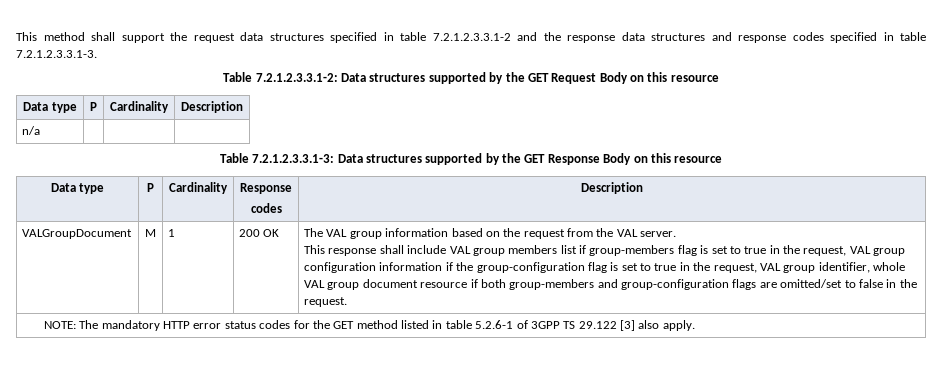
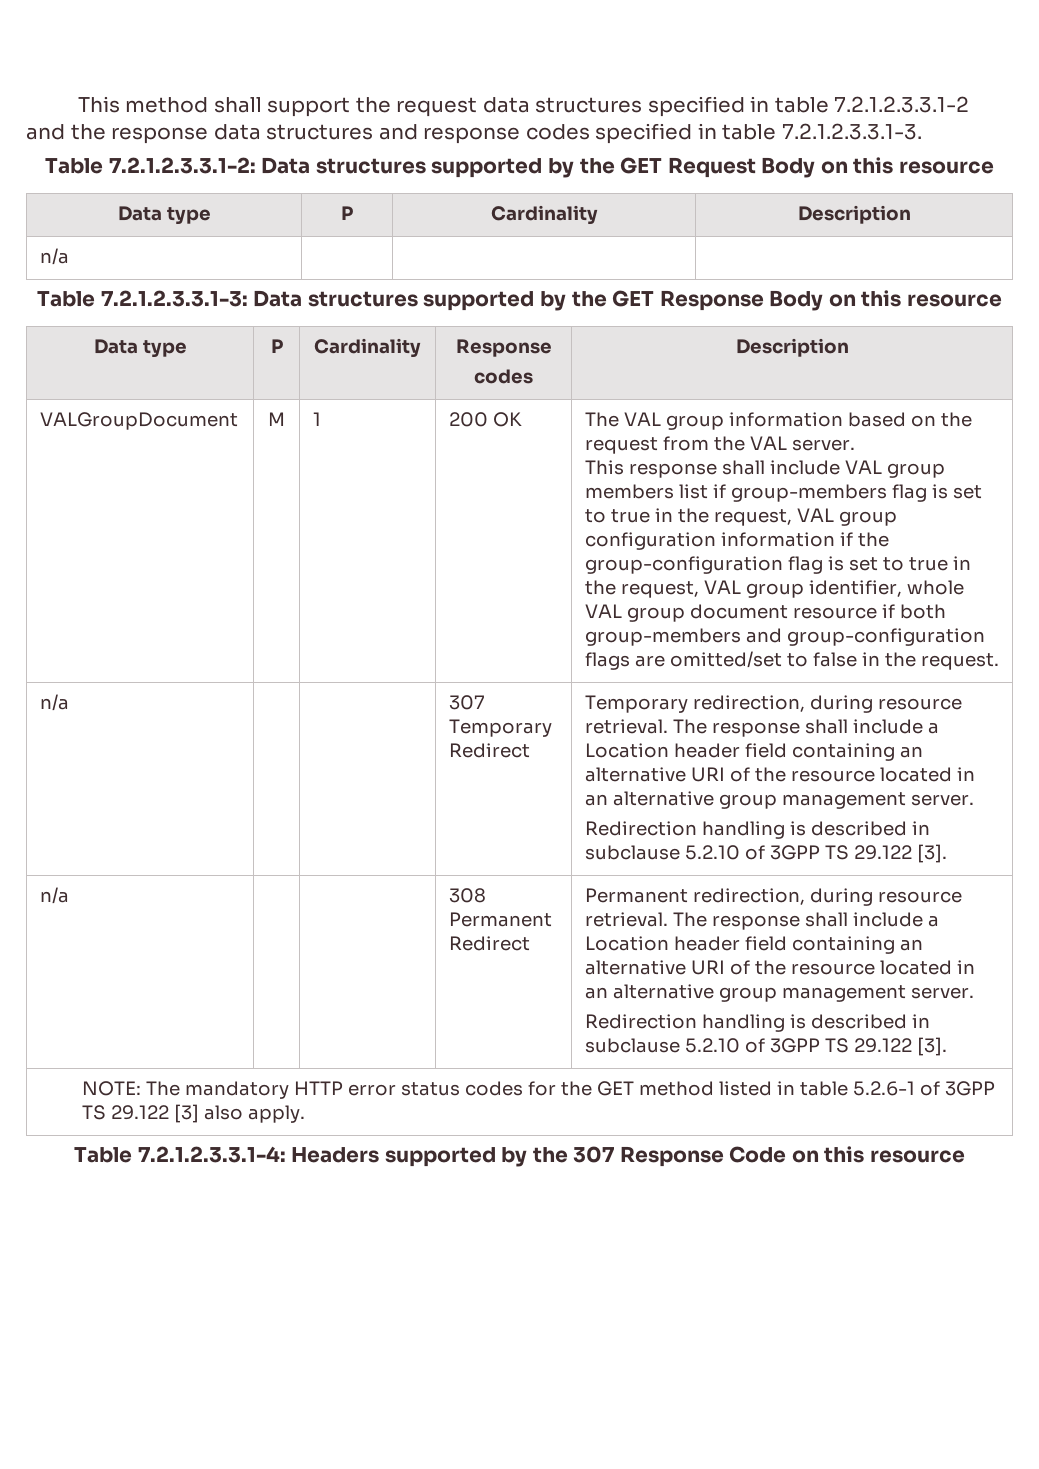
(348, 302) none -> [40,694,70,711] [449,695,486,710] [449,719,553,737] [449,743,531,758] [585,695,963,713] [585,719,939,737] [585,743,923,761] [585,767,975,782] [585,791,974,809] [585,821,930,839] [585,844,947,863] [40,887,70,904] [449,888,487,903] [449,912,553,927] [449,936,531,951] [585,888,963,906] [585,912,939,930] [585,936,923,954] [585,960,975,975] [585,984,974,1002] [585,1014,930,1032] [585,1037,947,1056] // n/a | | | 307 Temporary Redirect | Temporary redirection, during resource retrieval. The response shall include a Location header field containing an alternative URI of the resource located in an alternative group management server. // Redirection handling is described in subclause 5.2.10 of 3GPP TS 29.122 [3]. // n/a | | | 308 Permanent Redirect | Permanent redirection, during resource retrieval. The response shall include a Location header field containing an alternative URI of the resource located in an alternative group management server. // Redirection handling is described in subclause 5.2.10 of 3GPP TS 29.122 [3].
(695, 325) none -> [74,1146,965,1167] // Table 7.2.1.2.3.3.1-4: Headers supported by the 307 Response Code on this resource

